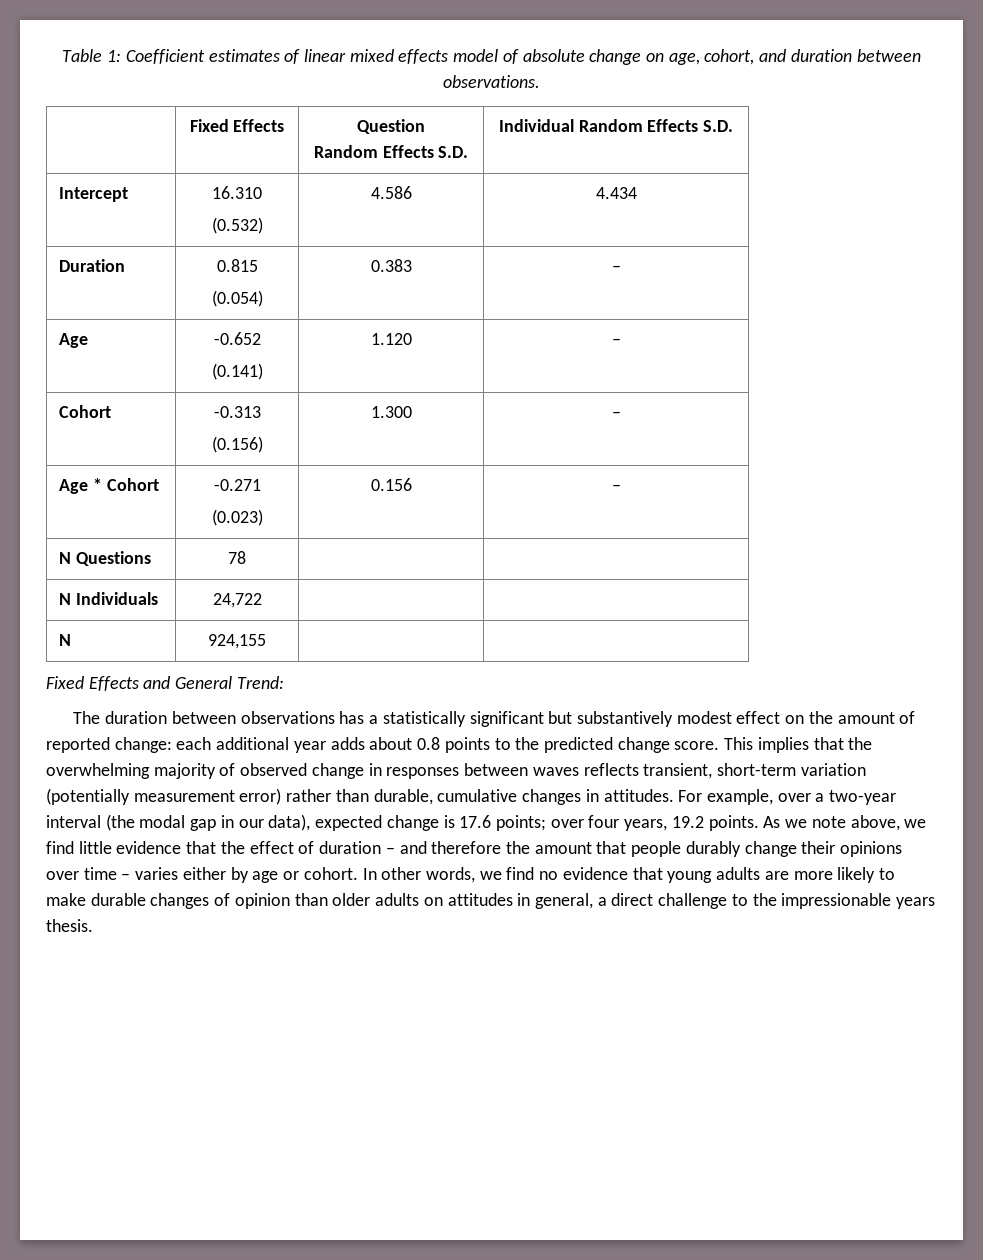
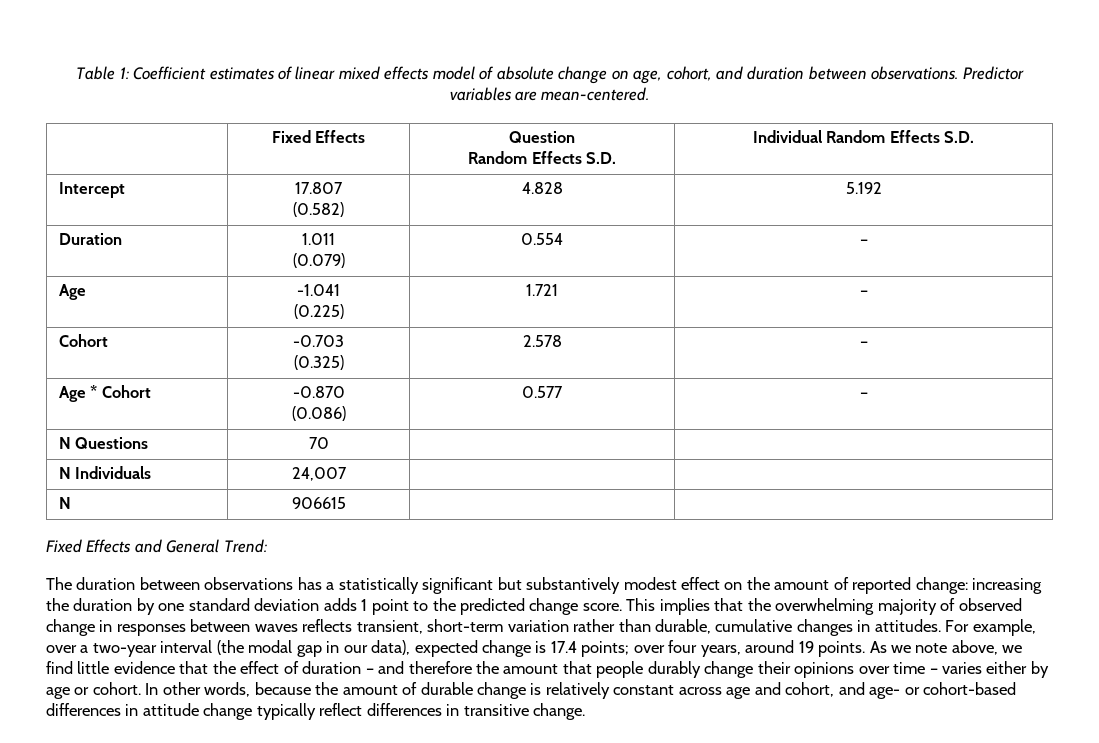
(540, 81) none -> [962,66,1024,80] [449,87,650,101] Predictor variables are mean-centered.
[212,186,262,199] [211,217,263,234] [370,186,412,199] [595,187,637,199] [59,259,126,272] [216,259,258,272] [211,290,263,307] [370,259,412,272] 16.310 // (0.532) | 4.586 | 4.434 // Duration | 0.815 // (0.054) | 0.383 -> [295,182,343,194] [293,202,344,217] [521,182,563,194] [845,182,882,194] [58,233,122,245] [302,233,335,245] [292,253,345,268] [521,233,563,245] 17.807 // (0.582) | 4.828 | 5.192 // Duration | 1.011 // (0.079) | 0.554
[213,332,261,345] [211,363,263,380] [370,333,412,345] -0.652 // (0.141) | 1.120 -> [297,284,340,296] [293,304,344,319] [526,284,558,296] -1.041 // (0.225) | 1.721
[213,406,261,418] [211,436,263,453] [370,406,412,418] -0.313 // (0.156) | 1.300 -> [293,335,344,347] [293,355,344,370] [522,335,562,347] -0.703 // (0.325) | 2.578
[213,479,261,491] [211,509,263,526] [370,478,412,491] -0.271 // (0.023) | 0.156 -> [292,386,345,398] [291,406,346,421] [522,386,563,398] -0.870 // (0.086) | 0.577
[228,551,246,564] 78 -> [308,437,329,449] 70
[212,593,262,608] 24,722 -> [291,467,347,481] 24,007
[208,634,266,649] 924,155 -> [291,497,346,509] 906615
[176,737,490,753] each additional year adds about 0.8 points -> [972,578,1043,594] [46,598,409,615] increasing the duration by one standard deviation adds 1 point
[46,788,282,805] (potentially measurement error) -> (569, 626) none
[459,815,492,828] 17.6 -> [550,641,577,653] 17.4
[671,816,704,828] 19.2 -> [745,640,814,653] around 19
[479,867,895,883] [46,893,936,909] [46,919,93,932] we find no evidence that young adults are more likely to make durable changes of opinion than older adults on attitudes in general, a direct challenge to the impressionable years thesis. -> [254,682,1017,699] [46,703,586,720] because the amount of durable change is relatively constant across age and cohort, and age- or cohort-based differences in attitude change typically reflect differences in transitive change.

